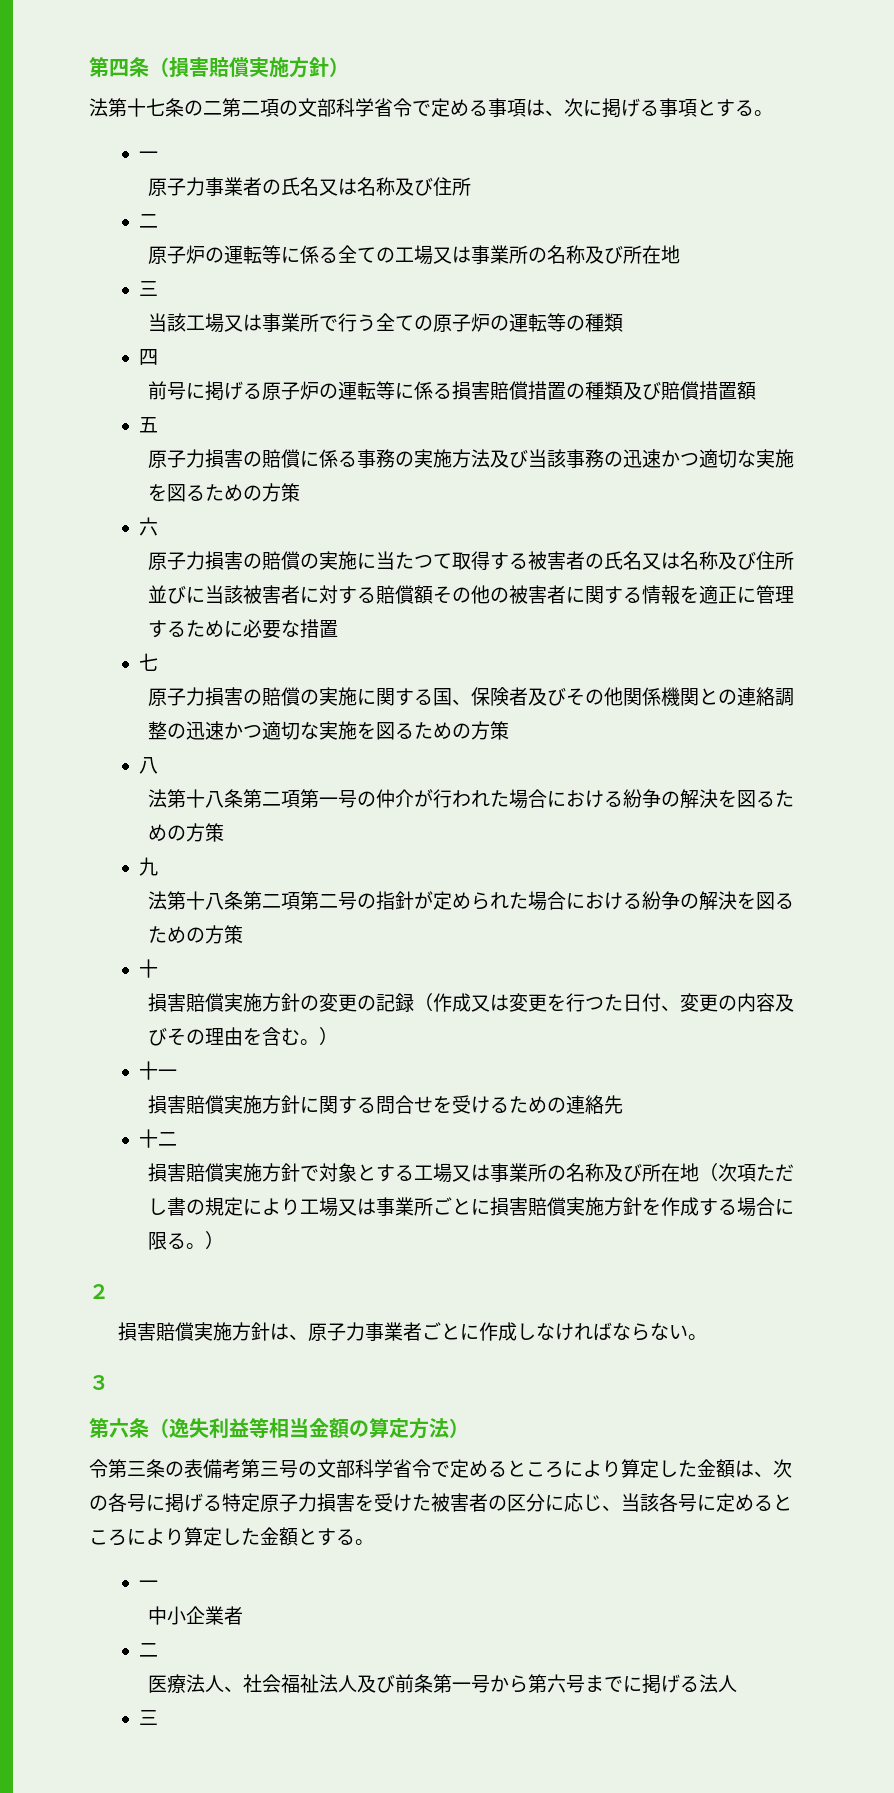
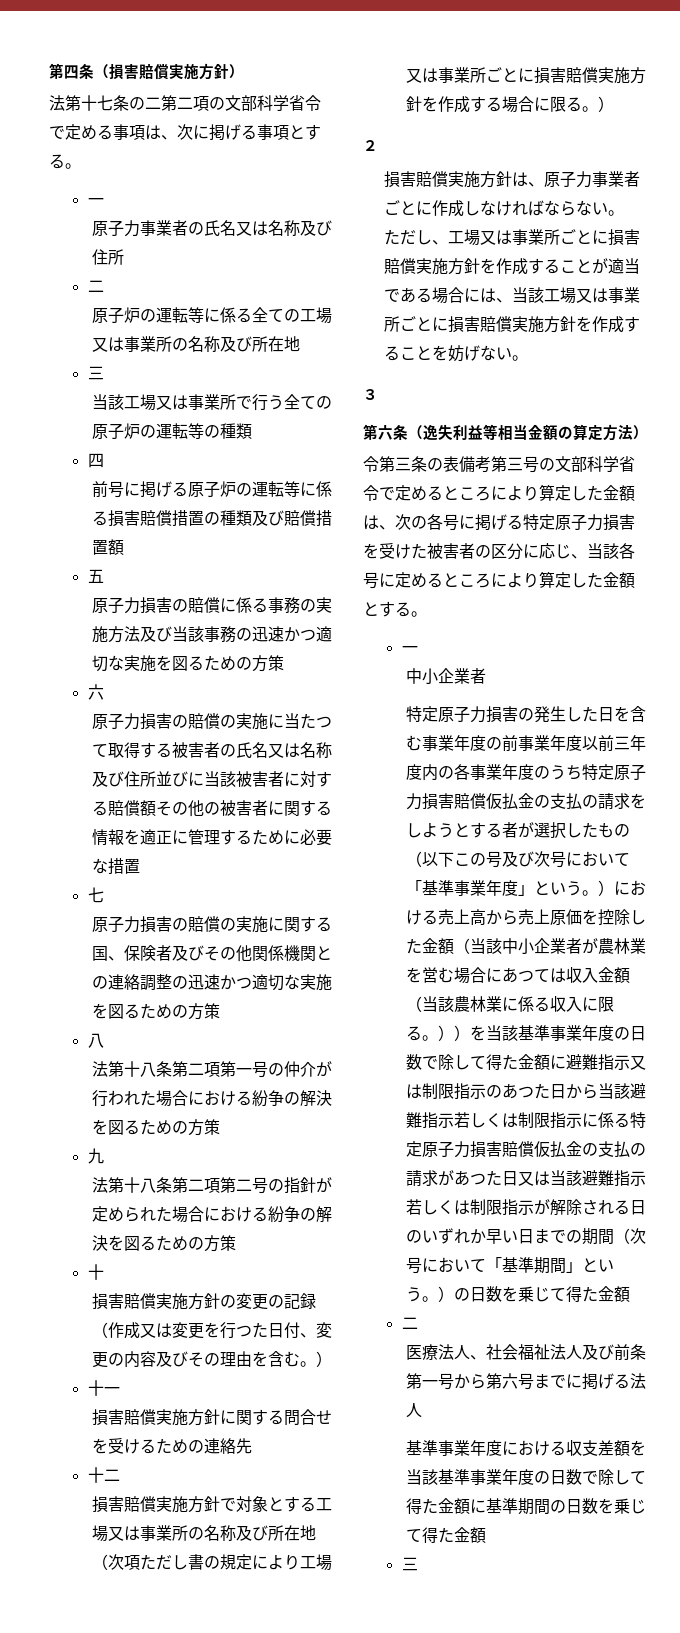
(708, 1337) none -> [384,229,641,246] [384,258,641,275] [384,287,641,304] [384,316,641,333] [384,345,529,362] // ただし、工場又は事業所ごとに損害賠償実施方針を作成することが適当である場合には、当該工場又は事業所ごとに損害賠償実施方針を作成することを妨げない。
(243, 1615) none -> [405,706,646,723] [405,735,646,752] [405,764,646,781] [405,793,646,810] [405,822,630,839] [405,851,630,868] [405,880,646,896] [405,909,646,926] [405,938,646,955] [405,967,630,984] [405,996,614,1012] [405,1025,646,1041] [405,1054,646,1071] [405,1083,646,1100] [405,1112,646,1129] [405,1141,646,1158] [405,1170,646,1187] [405,1199,646,1216] [405,1228,646,1245] [405,1257,614,1274] [405,1286,630,1302] // 特定原子力損害の発生した日を含む事業年度の前事業年度以前三年度内の各事業年度のうち特定原子力損害賠償仮払金の支払の請求をしようとする者が選択したもの（以下この号及び次号において「基準事業年度」という。）における売上高から売上原価を控除した金額（当該中小企業者が農林業を営む場合にあつては収入金額（当該農林業に係る収入に限る。））を当該基準事業年度の日数で除して得た金額に避難指示又は制限指示のあつた日から当該避難指示若しくは制限指示に係る特定原子力損害賠償仮払金の支払の請求があつた日又は当該避難指示若しくは制限指示が解除される日のいずれか早い日までの期間（次号において「基準期間」という。）の日数を乗じて得た金額
(737, 1683) none -> [405,1440,646,1456] [405,1469,646,1485] [405,1498,646,1515] [405,1527,486,1543] // 基準事業年度における収支差額を当該基準事業年度の日数で除して得た金額に基準期間の日数を乗じて得た金額

